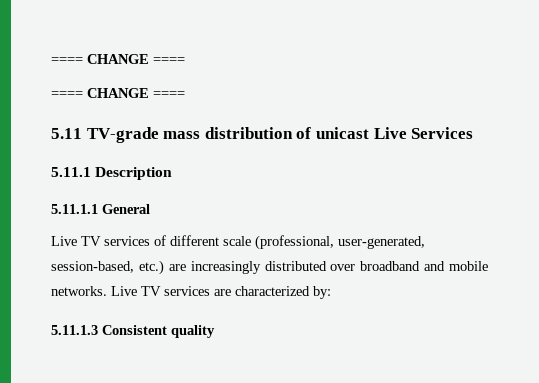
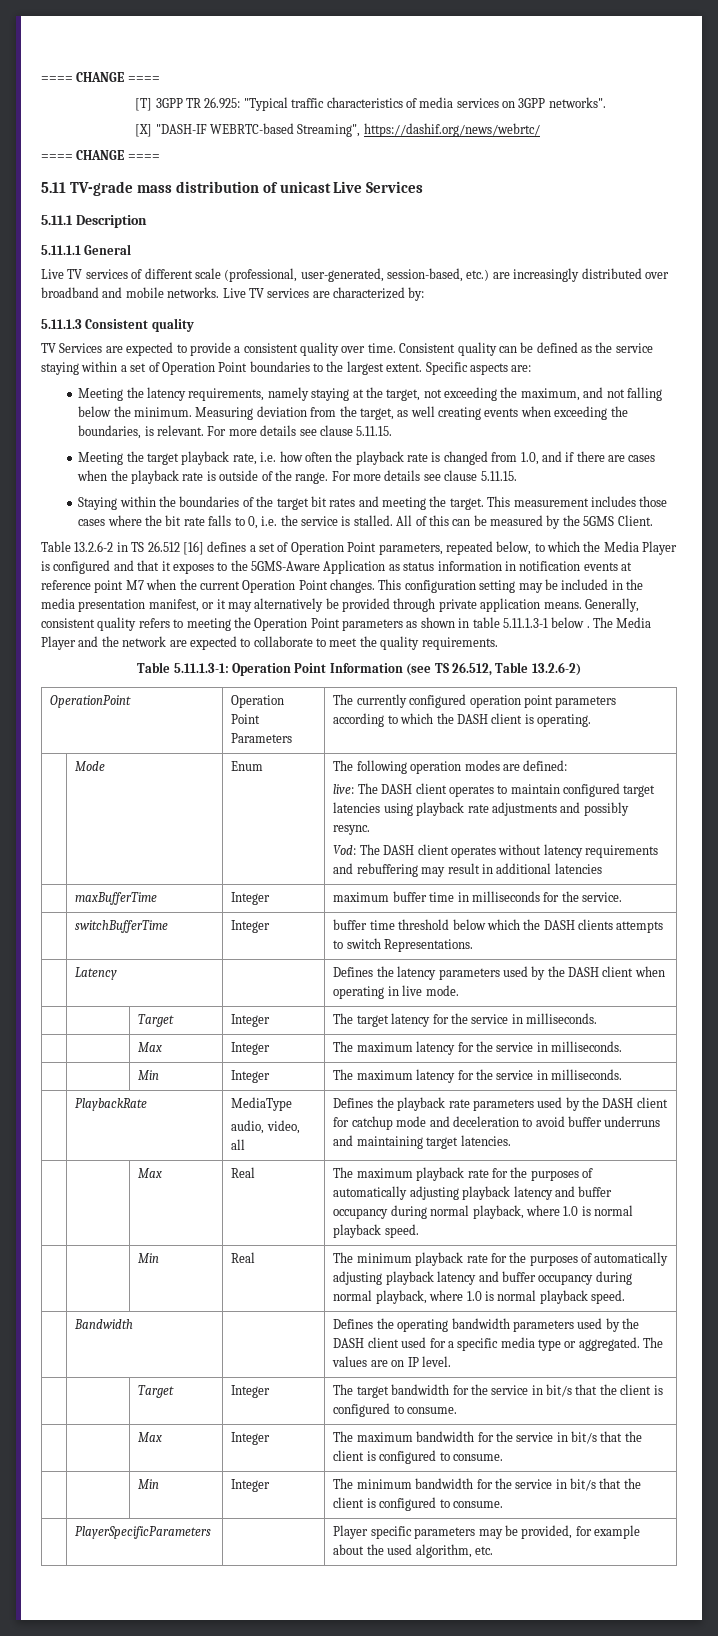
[51,54,185,64] ==== CHANGE ==== -> [41,72,160,82] [135,97,606,111] [135,123,540,137] ==== CHANGE ==== // [T] 3GPP TR 26.925: "Typical traffic characteristics of media services on 3GPP networks". // [X] "DASH-IF WEBRTC-based Streaming", https://dashif.org/news/webrtc/
(215, 331) none -> [41,342,653,356] [41,361,532,375] [78,387,662,401] [78,406,628,420] [78,425,393,439] [78,451,656,465] [77,470,517,484] [78,496,668,510] [78,515,653,529] [41,541,678,555] [41,560,632,574] [41,579,643,593] [41,598,639,612] [41,617,652,631] [41,636,498,650] [137,662,581,676] [50,695,132,708] [231,695,285,708] [231,714,261,724] [231,733,293,743] [333,694,617,708] [333,713,592,727] [75,761,106,771] [231,761,264,771] [333,760,568,774] [333,783,656,797] [333,802,629,816] [333,825,371,835] [333,844,659,858] [333,863,602,877] [75,892,158,905] [231,892,271,905] [333,891,623,902] [75,920,169,933] [231,920,271,933] [333,919,664,933] [333,938,474,952] [75,967,118,980] [333,966,665,980] [333,985,459,999] [138,1014,175,1027] [231,1014,271,1027] [333,1013,598,1027] [138,1042,163,1052] [231,1042,271,1055] [333,1041,623,1055] [138,1070,160,1080] [231,1070,271,1083] [333,1069,623,1083] [75,1098,148,1111] [231,1097,293,1111] [231,1120,300,1134] [231,1139,246,1150] [333,1097,668,1111] [333,1116,661,1130] [333,1135,511,1149] [138,1168,163,1178] [231,1167,256,1178] [333,1167,594,1181] [333,1186,613,1200] [333,1205,634,1219] [333,1224,419,1238] [138,1253,160,1263] [231,1252,256,1263] [333,1252,669,1266] [333,1271,632,1285] [333,1290,626,1304] [74,1319,134,1329] [333,1318,640,1332] [333,1337,664,1351] [332,1356,451,1367] [138,1385,175,1398] [231,1385,271,1398] [333,1384,663,1398] [333,1403,458,1417] [138,1432,163,1442] [231,1432,271,1445] [333,1431,642,1444] [333,1450,503,1464] [138,1479,160,1489] [231,1479,271,1492] [333,1478,641,1491] [333,1497,503,1511] [75,1526,212,1539] [333,1525,641,1539] [333,1544,493,1558] // TV Services are expected to provide a consistent quality over time. Consistent quality can be defined as the service staying within a set of Operation Point boundaries to the largest extent. Specific aspects are: // Meeting the latency requirements, namely staying at the target, not exceeding the maximum, and not falling below the minimum. Measuring deviation from the target, as well creating events when exceeding the boundaries, is relevant. For more details see clause 5.11.15. // Meeting the target playback rate, i.e. how often the playback rate is changed from 1.0, and if there are cases when the playback rate is outside of the range. For more details see clause 5.11.15. // Staying within the boundaries of the target bit rates and meeting the target. This measurement includes those cases where the bit rate falls to 0, i.e. the service is stalled. All of this can be measured by the 5GMS Client. // Table 13.2.6-2 in TS 26.512 [16] defines a set of Operation Point parameters, repeated below, to which the Media Player is configured and that it exposes to the 5GMS-Aware Application as status information in notification events at reference point M7 when the current Operation Point changes. This configuration setting may be included in the media presentation manifest, or it may alternatively be provided through private application means. Generally, consistent quality refers to meeting the Operation Point parameters as shown in table 5.11.1.3-1 below . The Media Player and the network are expected to collaborate to meet the quality requirements. // Table 5.11.1.3-1: Operation Point Information (see TS 26.512, Table 13.2.6-2) // OperationPoint | Operation Point Parameters | The currently configured operation point parameters according to which the DASH client is operating. // | Mode | Enum | The following operation modes are defined: // live: The DASH client operates to maintain configured target latencies using playback rate adjustments and possibly resync. // Vod: The DASH client operates without latency requirements and rebuffering may result in additional latencies // | maxBufferTime | Integer | maximum buffer time in milliseconds for the service. // | switchBufferTime | Integer | buffer time threshold below which the DASH clients attempts to switch Representations. // | Latency | | Defines the latency parameters used by the DASH client when operating in live mode. // | | Target | Integer | The target latency for the service in milliseconds. // | | Max | Integer | The maximum latency for the service in milliseconds. // | | Min | Integer | The maximum latency for the service in milliseconds. // | PlaybackRate | MediaType // audio, video, all | Defines the playback rate parameters used by the DASH client for catchup mode and deceleration to avoid buffer underruns and maintaining target latencies. // | | Max | Real | The maximum playback rate for the purposes of automatically adjusting playback latency and buffer occupancy during normal playback, where 1.0 is normal playback speed. // | | Min | Real | The minimum playback rate for the purposes of automatically adjusting playback latency and buffer occupancy during normal playback, where 1.0 is normal playback speed. // | Bandwidth | | Defines the operating bandwidth parameters used by the DASH client used for a specific media type or aggregated. The values are on IP level. // | | Target | Integer | The target bandwidth for the service in bit/s that the client is configured to consume. // | | Max | Integer | The maximum bandwidth for the service in bit/s that the client is configured to consume. // | | Min | Integer | The minimum bandwidth for the service in bit/s that the client is configured to consume. // | PlayerSpecificParameters | | Player specific parameters may be provided, for example about the used algorithm, etc.

